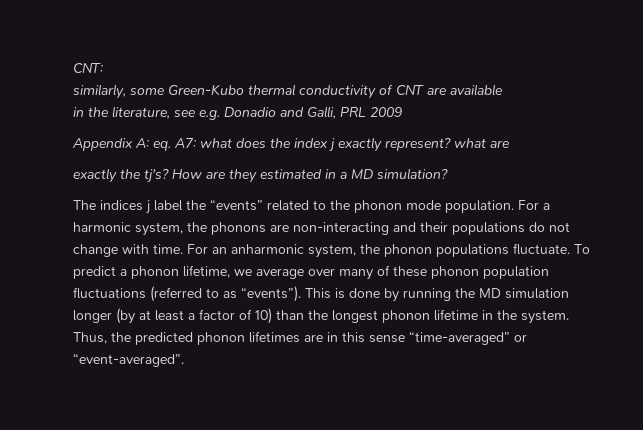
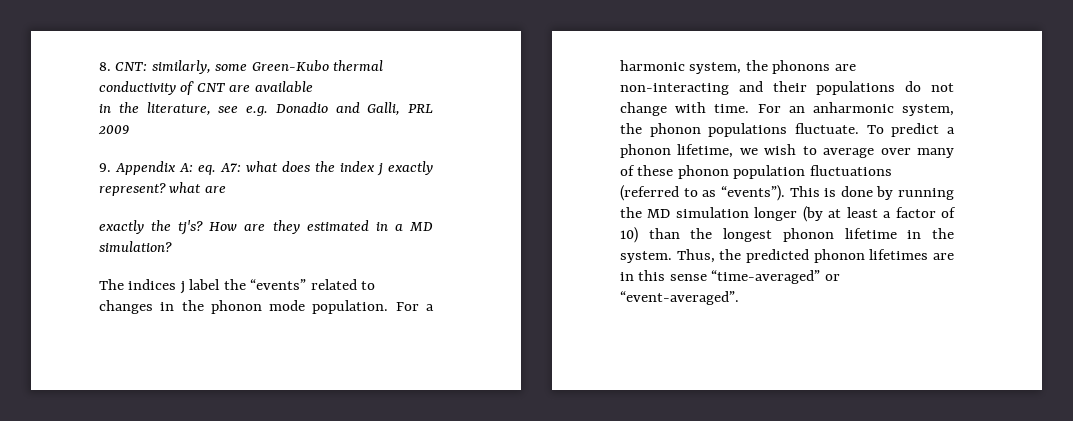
(73, 68) none -> [99,62,111,71] 8.
(104, 68) // -> (148, 66) none
(402, 112) none -> [99,163,111,172] 9.
(326, 205) none -> [99,300,175,314] changes in
(252, 272) none -> [764,144,817,155] wish to

